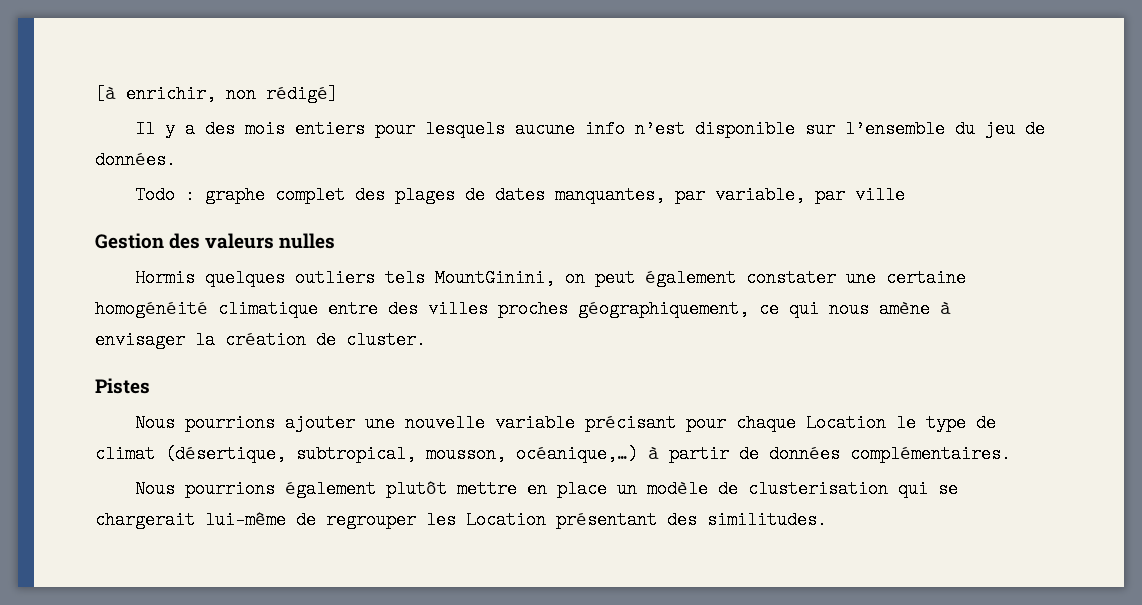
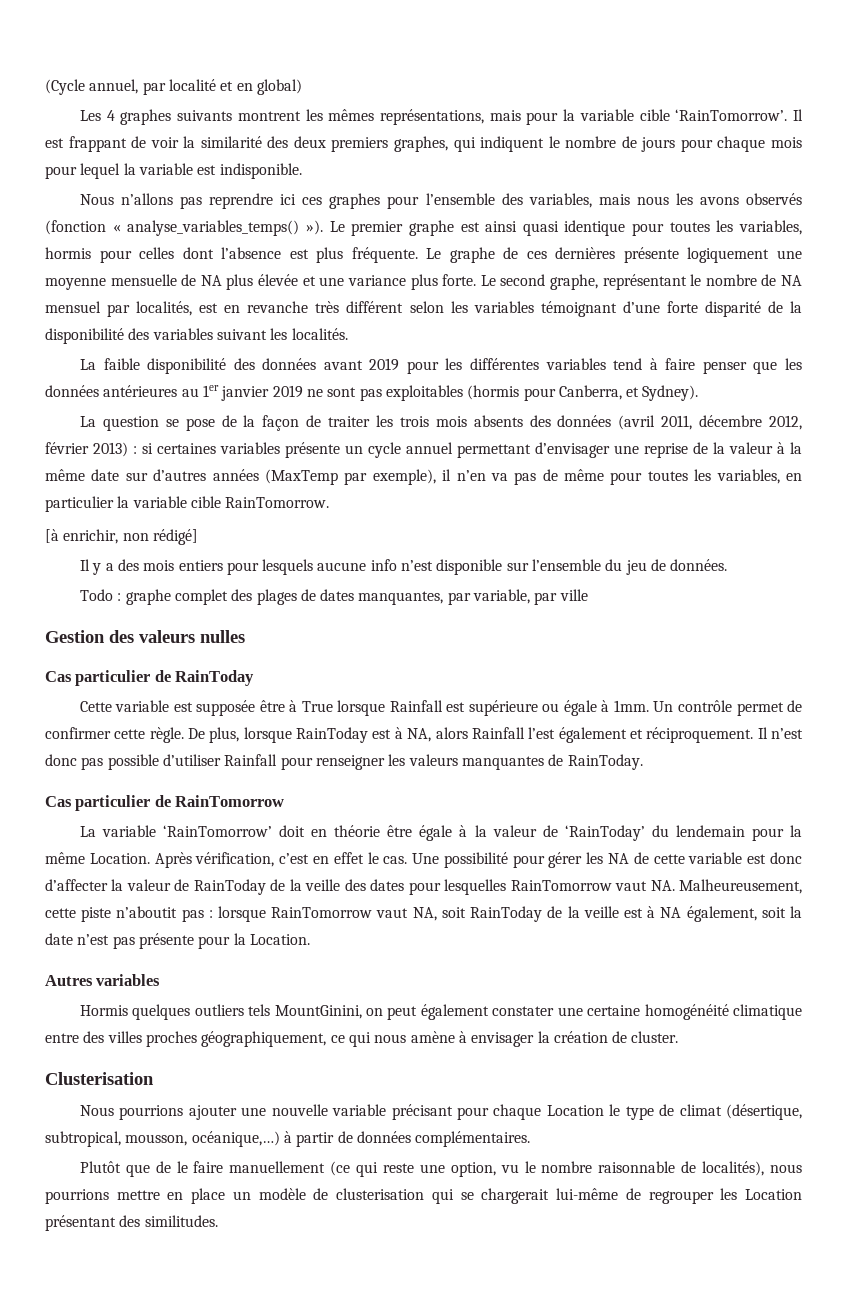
(95, 94) none -> [45,79,302,95] [79,109,803,125] [45,136,802,152] [45,163,302,179] [79,193,803,209] [45,220,802,236] [45,247,802,263] [45,274,802,290] [45,301,802,317] [45,328,348,344] [79,358,803,374] [45,385,699,401] [79,415,803,431] [45,442,802,458] [45,469,803,485] [45,496,330,512] (Cycle annuel, par localité et en global) // Les 4 graphes suivants montrent les mêmes représentations, mais pour la variable cible ‘RainTomorrow’. Il est frappant de voir la similarité des deux premiers graphes, qui indiquent le nombre de jours pour chaque mois pour lequel la variable est indisponible. // Nous n’allons pas reprendre ici ces graphes pour l’ensemble des variables, mais nous les avons observés (fonction « analyse_variables_temps() »). Le premier graphe est ainsi quasi identique pour toutes les variables, hormis pour celles dont l’absence est plus fréquente. Le graphe de ces dernières présente logiquement une moyenne mensuelle de NA plus élevée et une variance plus forte. Le second graphe, représentant le nombre de NA mensuel par localités, est en revanche très différent selon les variables témoignant d’une forte disparité de la disponibilité des variables suivant les localités. // La faible disponibilité des données avant 2019 pour les différentes variables tend à faire penser que les données antérieures au 1er janvier 2019 ne sont pas exploitables (hormis pour Canberra, et Sydney). // La question se pose de la façon de traiter les trois mois absents des données (avril 2011, décembre 2012, février 2013) : si certaines variables présente un cycle annuel permettant d’envisager une reprise de la valeur à la même date sur d’autres années (MaxTemp par exemple), il n’en va pas de même pour toutes les variables, en particulier la variable cible RainTomorrow. //
(336, 241) none -> [45,670,255,686] [79,700,803,716] [45,727,804,743] [45,754,643,770] [45,795,285,811] [79,825,803,841] [45,852,802,868] [45,879,803,895] [45,906,803,922] [45,933,310,949] [45,974,161,986] // Cas particulier de RainToday // Cette variable est supposée être à True lorsque Rainfall est supérieure ou égale à 1mm. Un contrôle permet de confirmer cette règle. De plus, lorsque RainToday est à NA, alors Rainfall l’est également et réciproquement. Il n’est donc pas possible d’utiliser Rainfall pour renseigner les valeurs manquantes de RainToday. // Cas particulier de RainTomorrow // La variable ‘RainTomorrow’ doit en théorie être égale à la valeur de ‘RainToday’ du lendemain pour la même Location. Après vérification, c’est en effet le cas. Une possibilité pour gérer les NA de cette variable est donc d’affecter la valeur de RainToday de la veille des dates pour lesquelles RainTomorrow vaut NA. Malheureusement, cette piste n’aboutit pas : lorsque RainTomorrow vaut NA, soit RainToday de la veille est à NA également, soit la date n’est pas présente pour la Location. // Autres variables
[95,378,150,394] Pistes -> [45,1072,154,1085] Clusterisation
[134,480,447,498] Nous pourrions également plutôt -> [79,1161,802,1177] [45,1189,109,1204] Plutôt que de le faire manuellement (ce qui reste une option, vu le nombre raisonnable de localités), nous pourrions

